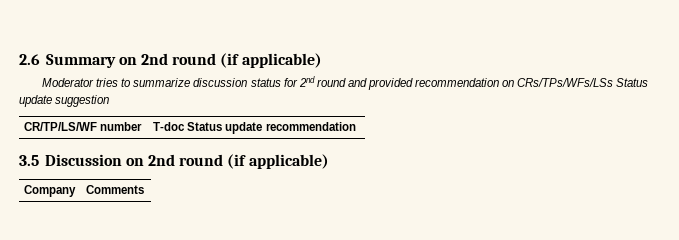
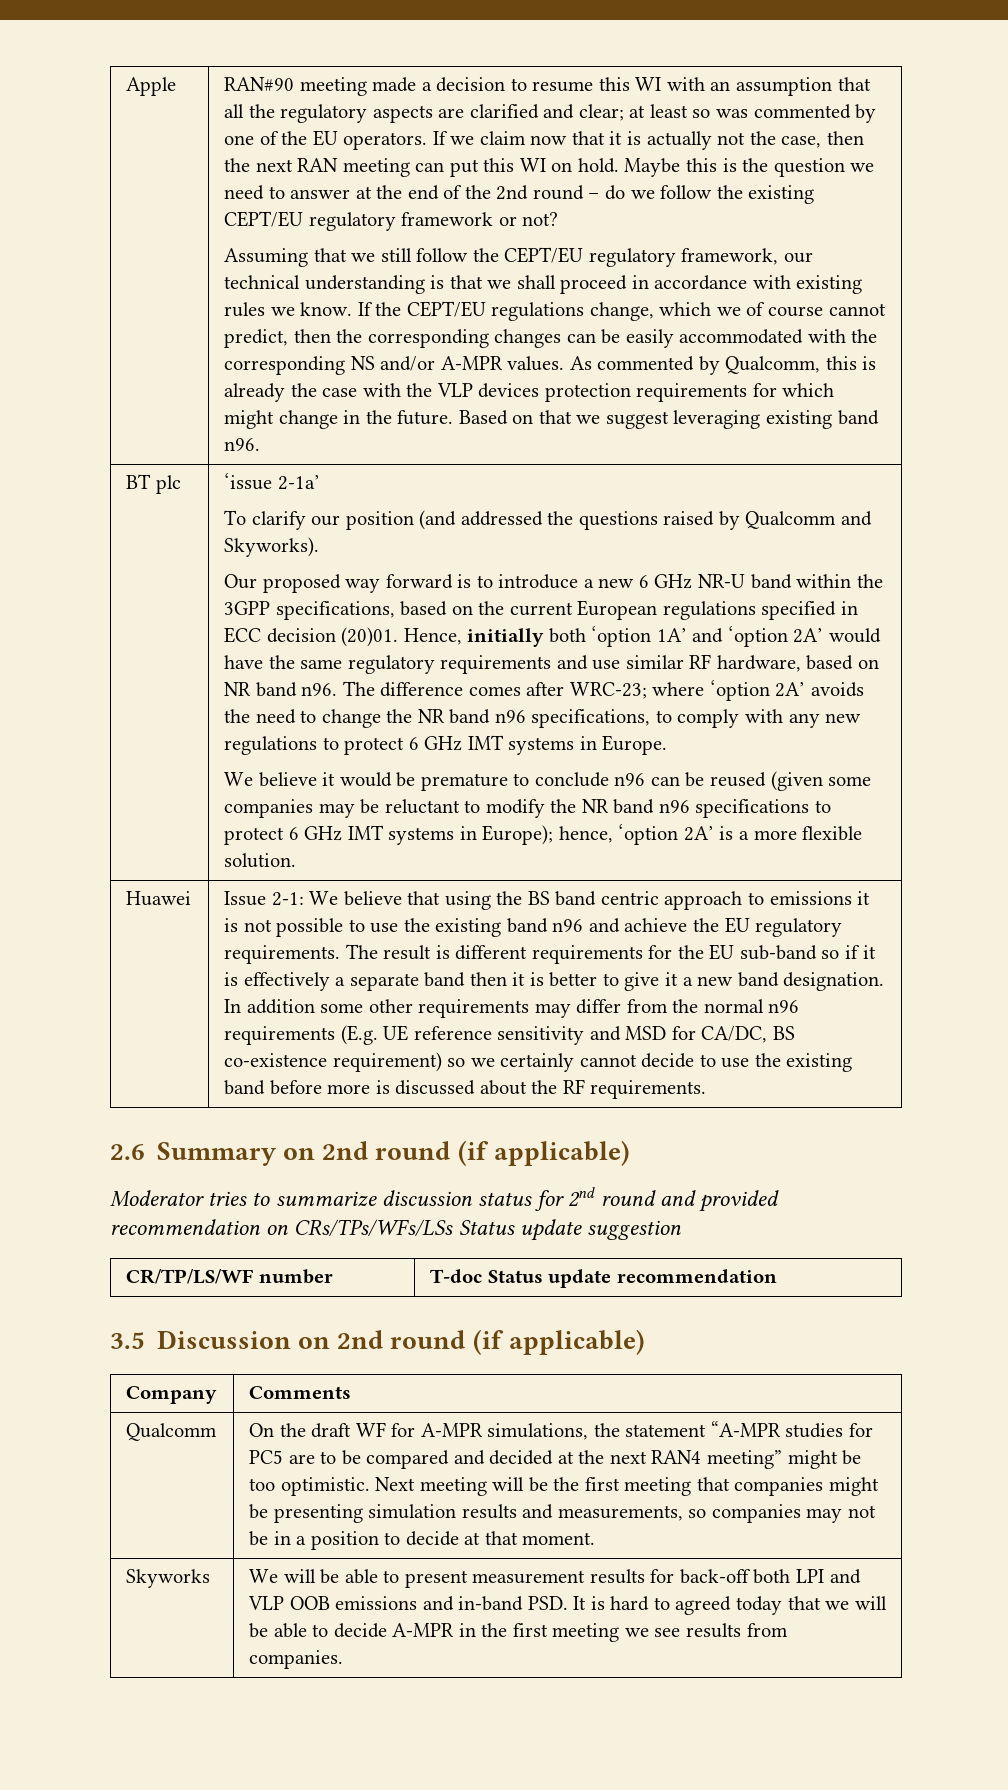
(19, 59) none -> [126,77,177,96] [224,77,871,96] [224,104,877,123] [224,130,864,150] [224,158,875,177] [224,185,815,204] [224,211,559,231] [224,247,813,267] [224,275,863,294] [224,301,886,321] [224,329,878,348] [224,356,877,375] [224,383,835,402] [224,410,879,429] [224,438,261,451] [126,474,181,494] [224,473,320,490] [224,510,872,530] [224,537,320,557] [224,574,883,593] [224,600,858,620] [224,626,881,647] [224,654,879,674] [224,680,864,701] [224,709,862,728] [224,735,668,755] [224,771,872,791] [224,799,831,818] [224,824,863,845] [224,853,297,868] [126,891,192,906] [224,891,871,910] [224,917,843,937] [224,944,876,964] [224,972,885,991] [224,999,800,1018] [224,1025,795,1045] [224,1052,853,1072] [224,1079,707,1099] Apple | RAN#90 meeting made a decision to resume this WI with an assumption that all the regulatory aspects are clarified and clear; at least so was commented by one of the EU operators. If we claim now that it is actually not the case, then the next RAN meeting can put this WI on hold. Maybe this is the question we need to answer at the end of the 2nd round – do we follow the existing CEPT/EU regulatory framework or not? // Assuming that we still follow the CEPT/EU regulatory framework, our technical understanding is that we shall proceed in accordance with existing rules we know. If the CEPT/EU regulations change, which we of course cannot predict, then the corresponding changes can be easily accommodated with the corresponding NS and/or A-MPR values. As commented by Qualcomm, this is already the case with the VLP devices protection requirements for which might change in the future. Based on that we suggest leveraging existing band n96. // BT plc | ‘issue 2-1a’ // To clarify our position (and addressed the questions raised by Qualcomm and Skyworks). // Our proposed way forward is to introduce a new 6 GHz NR-U band within the 3GPP specifications, based on the current European regulations specified in ECC decision (20)01. Hence, initially both ‘option 1A’ and ‘option 2A’ would have the same regulatory requirements and use similar RF hardware, based on NR band n96. The difference comes after WRC-23; where ‘option 2A’ avoids the need to change the NR band n96 specifications, to comply with any new regulations to protect 6 GHz IMT systems in Europe. // We believe it would be premature to conclude n96 can be reused (given some companies may be reluctant to modify the NR band n96 specifications to protect 6 GHz IMT systems in Europe); hence, ‘option 2A’ is a more flexible solution. // Huawei | Issue 2-1: We believe that using the BS band centric approach to emissions it is not possible to use the existing band n96 and achieve the EU regulatory requirements. The result is different requirements for the EU sub-band so if it is effectively a separate band then it is better to give it a new band designation. In addition some other requirements may differ from the normal n96 requirements (E.g. UE reference sensitivity and MSD for CA/DC, BS co-existence requirement) so we certainly cannot decide to use the existing band before more is discussed about the RF requirements. //
(145, 189) none -> [126,1423,218,1441] [249,1421,873,1440] [249,1450,862,1469] [249,1477,879,1496] [249,1504,876,1523] [249,1531,596,1550] [126,1569,211,1588] [249,1569,861,1588] [248,1596,887,1615] [249,1623,788,1642] [249,1650,344,1669] // Qualcomm | On the draft WF for A-MPR simulations, the statement “A-MPR studies for PC5 are to be compared and decided at the next RAN4 meeting” might be too optimistic. Next meeting will be the first meeting that companies might be presenting simulation results and measurements, so companies may not be in a position to decide at that moment. // Skyworks | We will be able to present measurement results for back-off both LPI and VLP OOB emissions and in-band PSD. It is hard to agreed today that we will be able to decide A-MPR in the first meeting we see results from companies.

